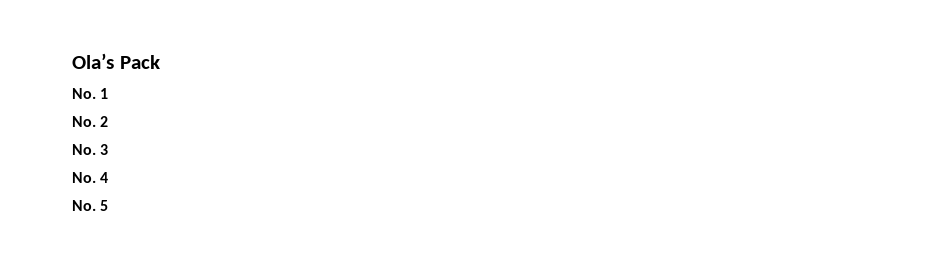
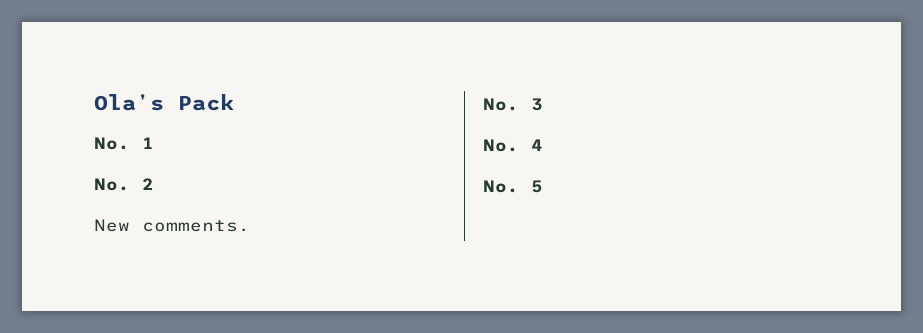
(109, 121) none -> [94,219,250,232] // New comments.

